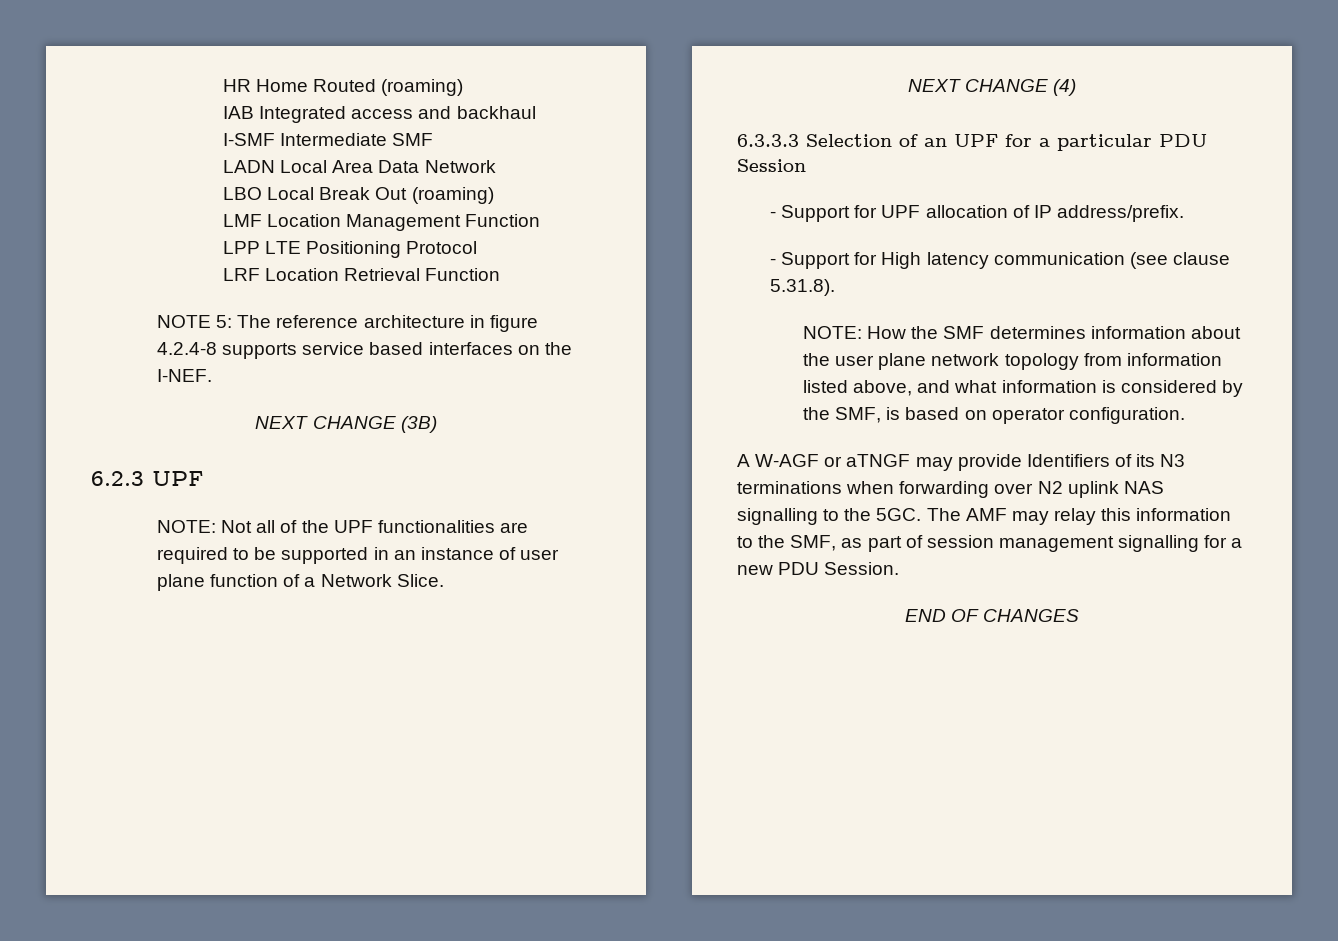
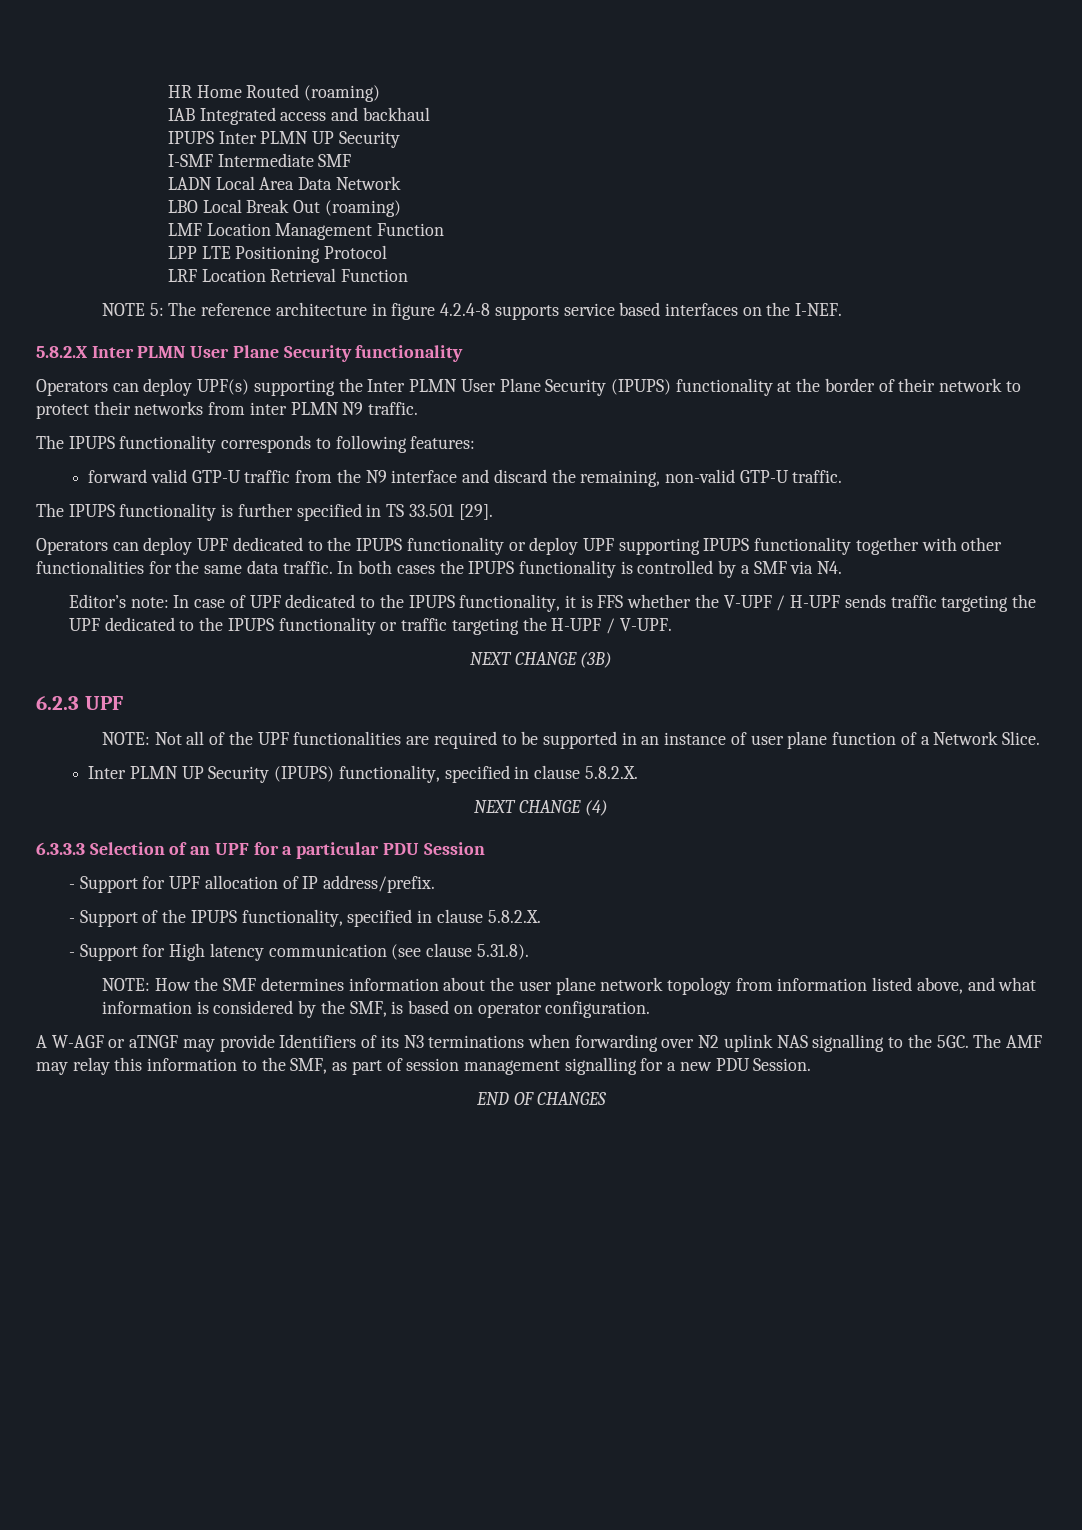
(536, 112) none -> [168,131,400,148] // IPUPS Inter PLMN UP Security
(213, 375) none -> [36,345,464,362] [36,378,1021,396] [36,401,419,419] [36,435,476,453] [88,469,843,487] [36,503,493,521] [36,537,1003,555] [36,560,843,578] [69,594,1036,612] [69,617,672,635] // 5.8.2.X Inter PLMN User Plane Security functionality // Operators can deploy UPF(s) supporting the Inter PLMN User Plane Security (IPUPS) functionality at the border of their network to protect their networks from inter PLMN N9 traffic. // The IPUPS functionality corresponds to following features: // forward valid GTP-U traffic from the N9 interface and discard the remaining, non-valid GTP-U traffic. // The IPUPS functionality is further specified in TS 33.501 [29]. // Operators can deploy UPF dedicated to the IPUPS functionality or deploy UPF supporting IPUPS functionality together with other functionalities for the same data traffic. In both cases the IPUPS functionality is controlled by a SMF via N4. // Editor’s note: In case of UPF dedicated to the IPUPS functionality, it is FFS whether the V-UPF / H-UPF sends traffic targeting the UPF dedicated to the IPUPS functionality or traffic targeting the H-UPF / V-UPF.
(444, 580) none -> [88,765,638,783] // Inter PLMN UP Security (IPUPS) functionality, specified in clause 5.8.2.X.
(1184, 213) none -> [69,909,541,927] // - Support of the IPUPS functionality, specified in clause 5.8.2.X.

